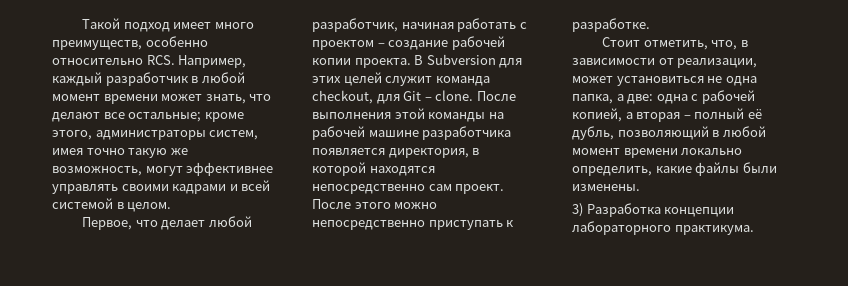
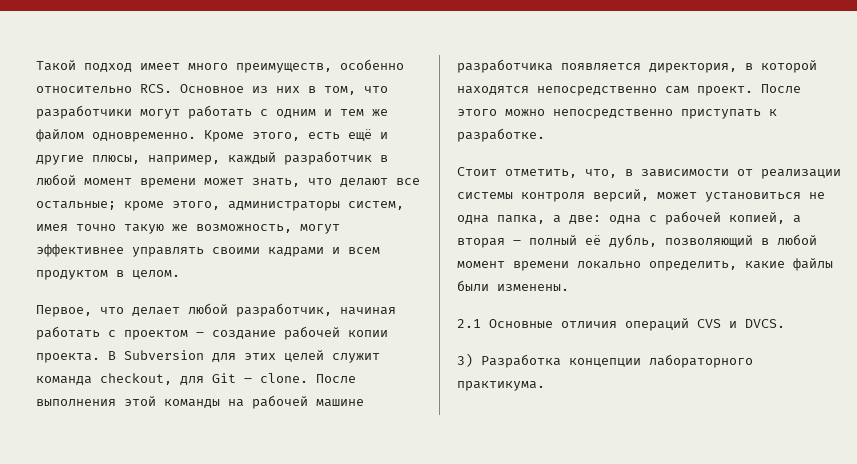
[178,55,247,68] Например, -> [180,84,388,95] [36,105,388,119] [36,129,388,142] [36,155,220,165] Основное из них в том, что разработчики могут работать с одним и тем же файлом одновременно. Кроме этого, есть ещё и другие плюсы, например,
[241,180,271,191] [52,198,113,209] всей системой -> [348,247,380,254] [36,270,108,280] всем продуктом
[677,58,758,68] реализации, -> [761,169,841,179] [457,189,649,202] реализации системы контроля версий,
(640, 187) none -> [457,318,785,331] // 2.1 Основные отличия операций CVS и DVCS.

